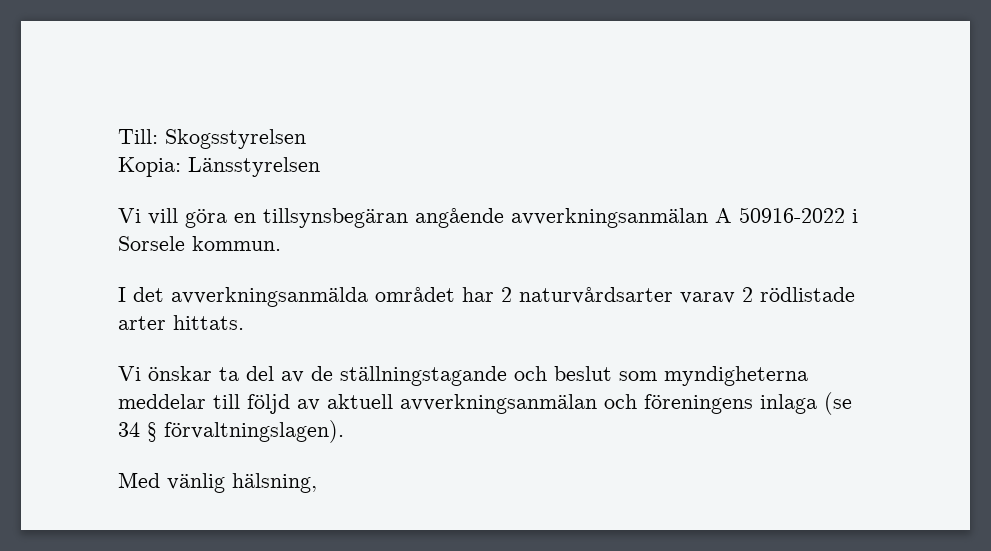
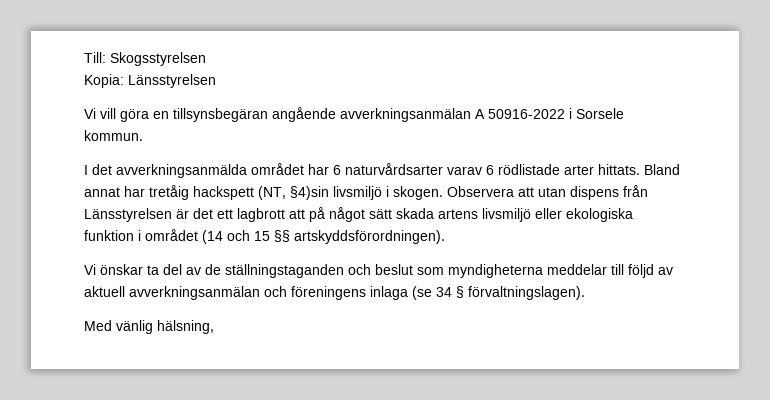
[501,287,512,302] 2 -> [333,165,341,175] 6
[742,287,753,302] 2 -> [486,165,494,175] 6
(244, 322) none -> [644,164,680,175] [84,185,648,200] [84,207,633,222] [84,229,445,244] Bland annat har tretåig hackspett (NT, §4)sin livsmiljö i skogen. Observera att utan dispens från Länsstyrelsen är det ett lagbrott att på något sätt skada artens livsmiljö eller ekologiska funktion i området (14 och 15 §§ artskyddsförordningen).
[340,366,507,386] ställningstagande -> [225,264,344,278] ställningstaganden

